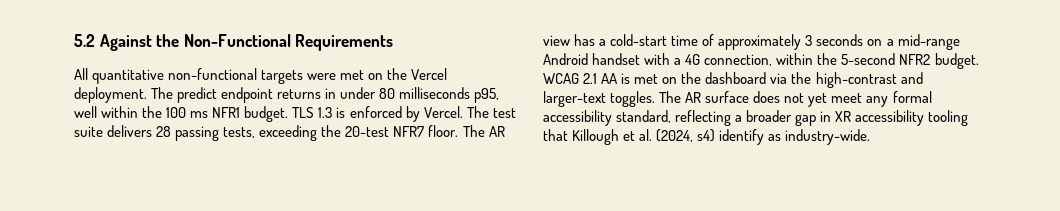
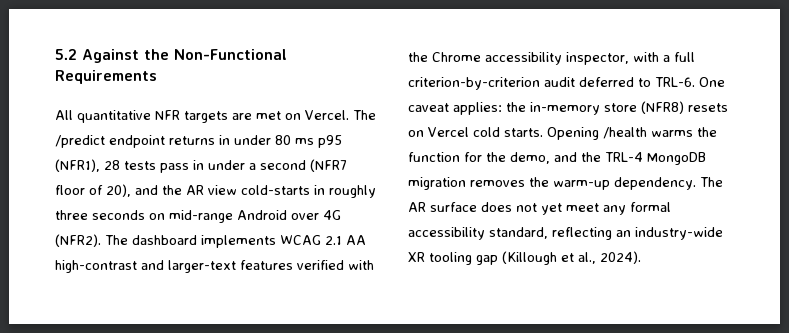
[168,68,448,84] [74,87,218,103] non-functional targets were met on the Vercel deployment. The predict -> [155,110,376,123] [55,135,105,148] NFR targets are met on Vercel. The /predict
[399,87,500,103] [74,106,516,122] [74,125,505,141] [543,34,813,50] milliseconds p95, well within the 100 ms NFR1 budget. TLS 1.3 is enforced by Vercel. The test suite delivers 28 passing tests, exceeding the 20-test NFR7 floor. The AR view has a cold-start time of approximately 3 -> [295,135,342,148] [55,159,347,173] [55,184,376,198] [55,210,88,220] ms p95 (NFR1), 28 tests pass in under a second (NFR7 floor of 20), and the AR view cold-starts in roughly three
[886,39,894,46] a -> (165, 216) none
[592,53,979,69] [543,72,923,88] [543,91,656,107] handset with a 4G connection, within the 5-second NFR2 budget. WCAG 2.1 AA is met on the dashboard via the high-contrast and larger-text toggles. -> [291,210,341,220] [55,234,366,248] [55,260,374,273] [408,52,695,65] [408,77,725,90] [408,101,728,115] [408,127,717,140] [408,152,706,165] [408,177,696,190] over 4G (NFR2). The dashboard implements WCAG 2.1 AA high-contrast and larger-text features verified with the Chrome accessibility inspector, with a full criterion-by-criterion audit deferred to TRL-6. One caveat applies: the in-memory store (NFR8) resets on Vercel cold starts. Opening /health warms the function for the demo, and the TRL-4 MongoDB migration removes the warm-up dependency.
[735,110,969,126] [543,129,871,145] a broader gap in XR accessibility tooling that Killough et al. (2024, s4) identify as industry-wide. -> [616,227,723,240] [408,251,641,265] an industry-wide XR tooling gap (Killough et al., 2024).

